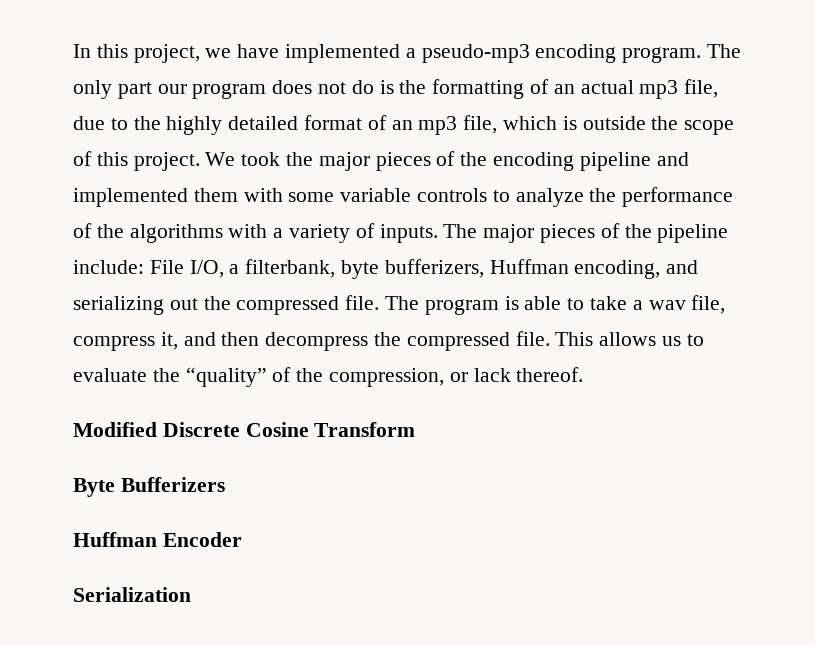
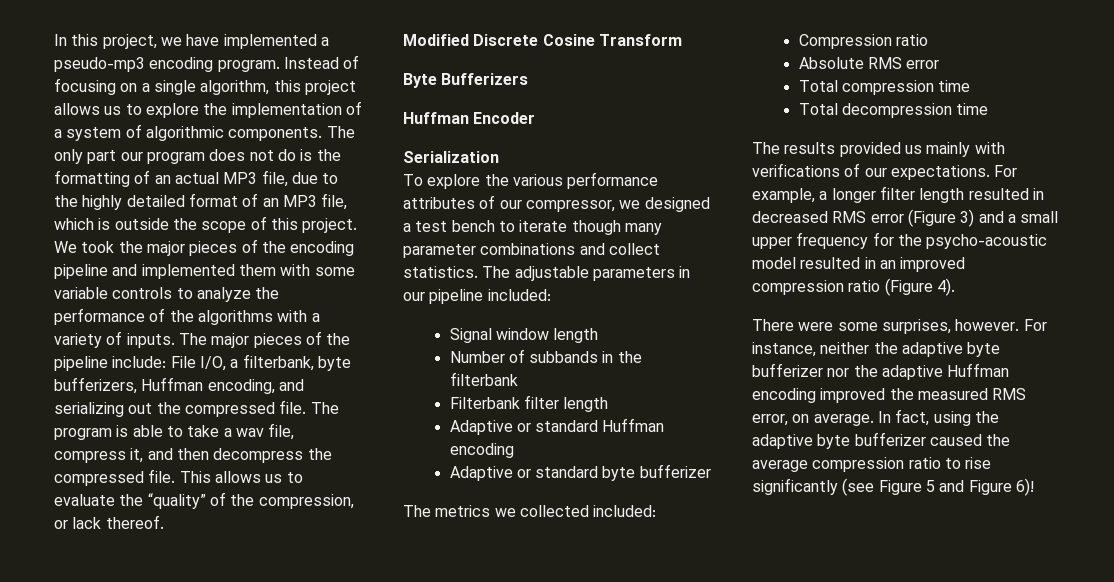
(702, 55) none -> [283,55,360,69] [54,78,356,95] [54,101,362,118] [54,124,323,141] Instead of focusing on a single algorithm, this project allows us to explore the implementation of a system of algorithmic components.
[639,80,679,99] mp3 -> [223,172,258,184] MP3
[418,116,458,135] mp3 -> [282,195,317,207] MP3
(191, 594) none -> [403,172,659,189] [403,195,710,212] [403,220,662,235] [403,243,660,258] [403,266,691,281] [403,289,551,304] [449,328,599,343] [449,349,642,363] [449,372,518,386] [449,395,609,412] [449,418,665,435] [449,443,514,458] [449,464,711,481] [403,505,657,517] [798,34,928,49] [798,57,940,69] [798,80,971,95] [798,103,989,118] [752,142,1005,157] [752,163,1018,180] [752,186,1044,203] [752,209,1059,227] [752,232,1048,249] [752,257,966,272] [752,278,955,296] [752,319,1047,334] [752,342,1001,357] [752,363,1010,380] [752,388,1027,403] [752,409,999,426] [752,432,1011,449] [752,457,992,472] [752,478,1034,496] // To explore the various performance attributes of our compressor, we designed a test bench to iterate though many parameter combinations and collect statistics. The adjustable parameters in our pipeline included: // Signal window length // Number of subbands in the filterbank // Filterbank filter length // Adaptive or standard Huffman encoding // Adaptive or standard byte bufferizer // The metrics we collected included: // Compression ratio // Absolute RMS error // Total compression time // Total decompression time // The results provided us mainly with verifications of our expectations. For example, a longer filter length resulted in decreased RMS error (Figure 3) and a small upper frequency for the psycho-acoustic model resulted in an improved compression ratio (Figure 4). // There were some surprises, however. For instance, neither the adaptive byte bufferizer nor the adaptive Huffman encoding improved the measured RMS error, on average. In fact, using the adaptive byte bufferizer caused the average compression ratio to rise significantly (see Figure 5 and Figure 6)!

